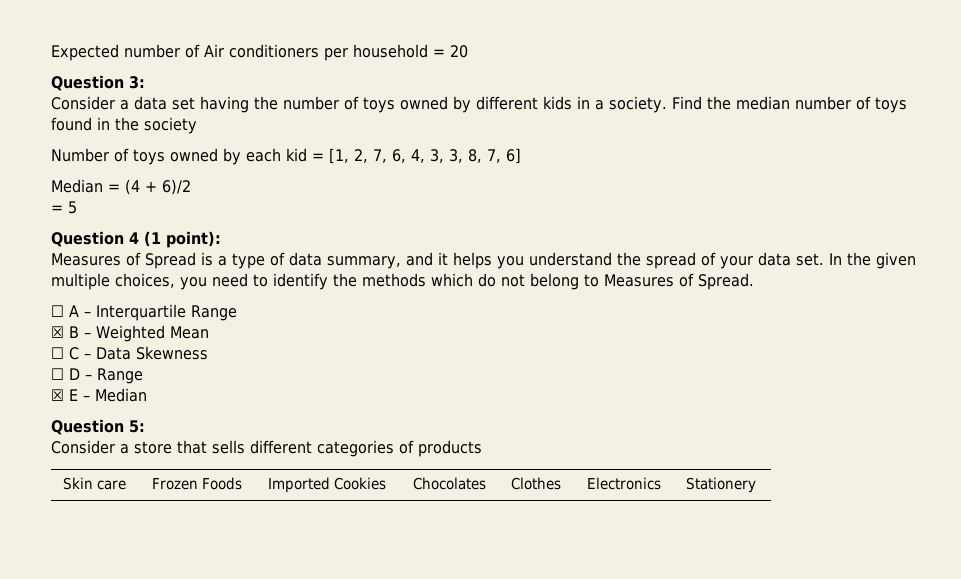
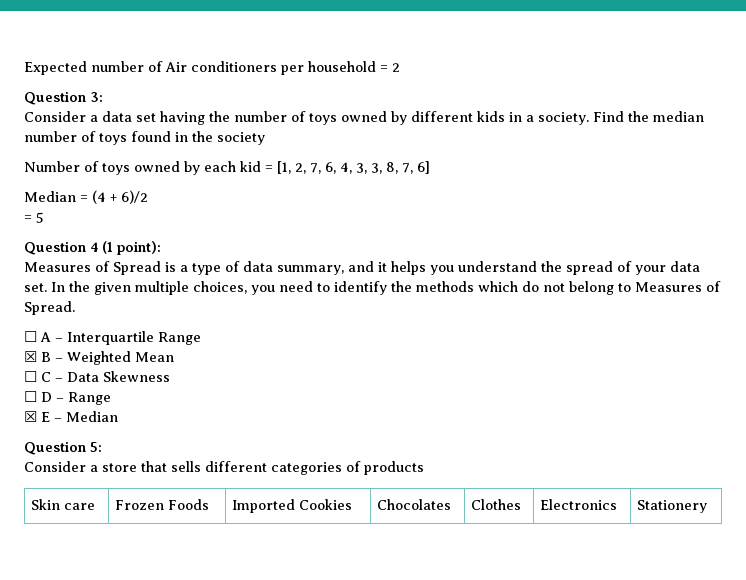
[450,45,468,58] 20 -> [392,63,400,72] 2

